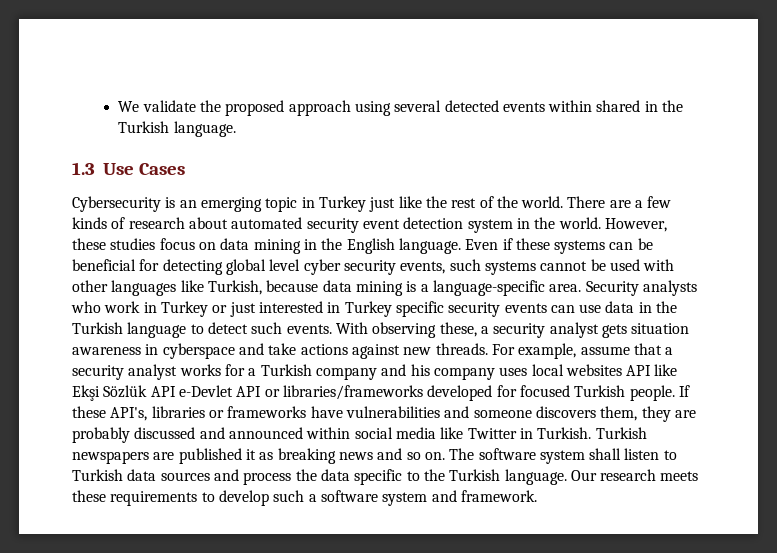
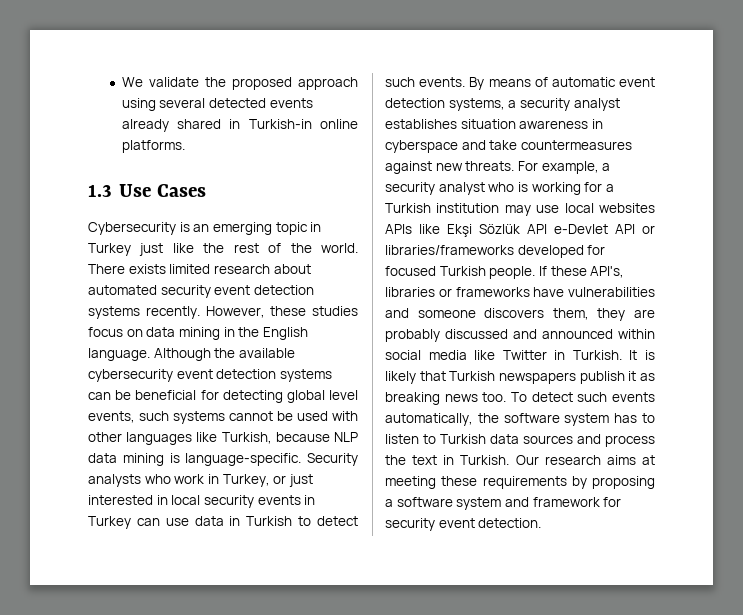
[548,100,593,112] within -> [121,119,169,132] already
[662,100,684,112] [118,121,236,137] the Turkish language. -> [248,119,358,129] [121,140,185,153] Turkish-in online platforms.
[609,196,672,208] [72,217,126,229] are a few kinds of -> [128,264,211,274] exists limited
[467,217,601,233] system in the world. -> [88,306,200,319] systems recently.
[465,238,550,250] Even if these -> [153,348,295,361] [88,369,277,382] Although the available cybersecurity event detection
[303,259,396,275] cyber security -> (358, 395) none
(319, 286) none -> [333,432,358,442] NLP
[420,280,582,296] a language-specific area. -> [185,453,302,466] language-specific.
[160,301,208,317] Turkey -> [222,474,270,487] Turkey,
[344,301,547,317] Turkey specific security events -> [171,495,316,508] [88,516,131,529] local security events in Turkey
[656,301,678,313] [72,322,187,338] the Turkish language -> [246,516,293,526] Turkish
[335,322,627,338] With observing these, a security analyst gets -> [469,77,655,90] [385,98,620,111] [385,119,457,129] By means of automatic event detection systems, a security analyst establishes
[300,344,348,355] actions -> [520,140,632,150] countermeasures
[435,343,488,355] threads. -> [465,161,515,171] threats.
[580,343,674,355] [72,364,528,380] assume that a security analyst works for a Turkish company and his company uses -> [602,163,611,171] [385,182,614,195] [385,203,560,216] a security analyst who is working for a Turkish institution may use
[626,365,652,376] API -> [385,224,412,234] APIs
[595,427,647,439] [72,448,622,464] Turkish newspapers are published it as breaking news and so on. The software system shall -> [629,350,655,360] [385,371,655,384] [385,392,655,405] [385,413,655,426] It is likely that Turkish newspapers publish it as breaking news too. To detect such events automatically, the software system has to
[320,469,699,485] [72,490,537,506] data specific to the Turkish language. Our research meets these requirements to develop such a software system and framework. -> [412,455,655,465] [385,476,655,489] [385,497,622,510] [385,518,542,531] text in Turkish. Our research aims at meeting these requirements by proposing a software system and framework for security event detection.

